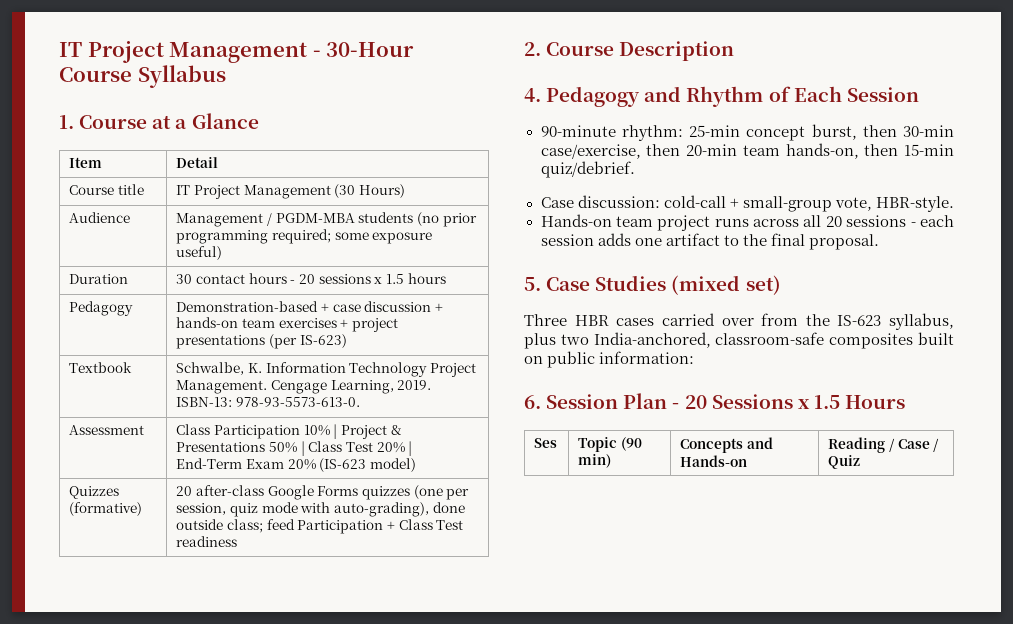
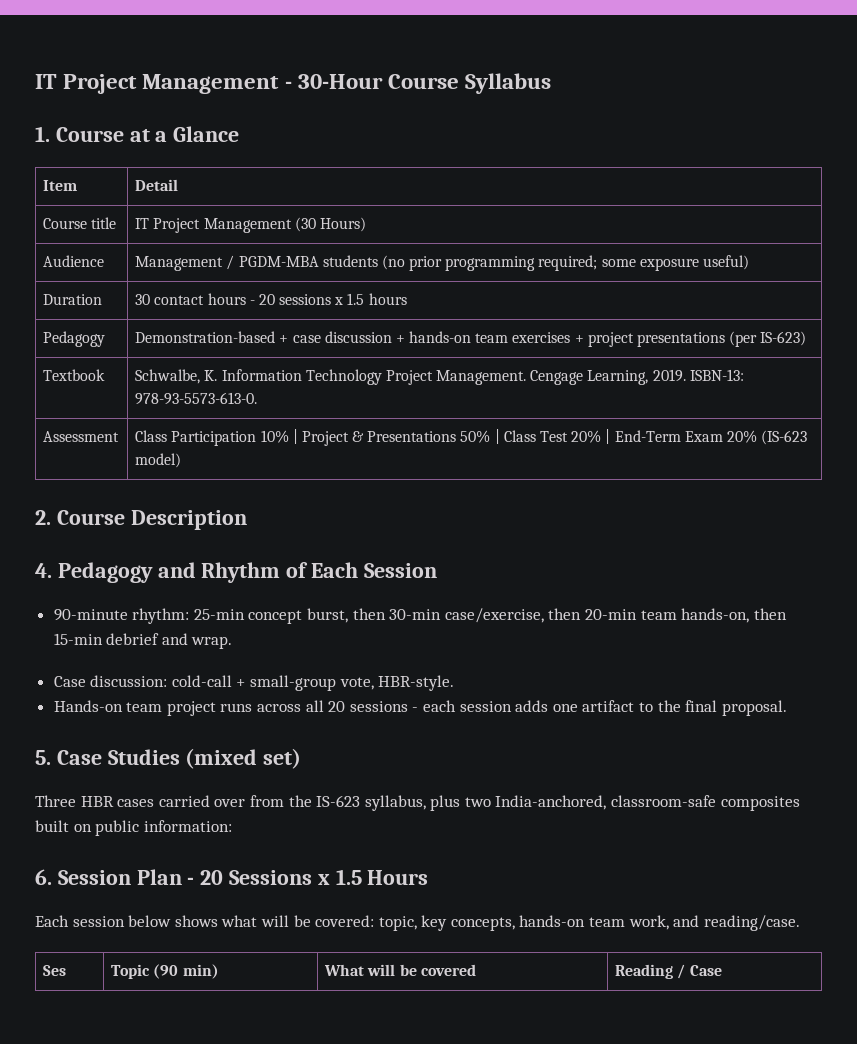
[69,486,120,499] [69,502,143,516] [176,485,470,500] [176,502,465,517] [176,519,464,534] [176,536,238,547] // Quizzes (formative) | 20 after-class Google Forms quizzes (one per session, quiz mode with auto-grading), done outside class; feed Participation + Class Test readiness -> (182, 460) none
[540,161,635,178] quiz/debrief. -> [106,633,233,649] debrief and wrap.
(906, 402) none -> [35,915,800,931] // Each session below shows what will be covered: topic, key concepts, hands-on team work, and reading/case.
[680,437,774,453] [680,455,748,467] Concepts and Hands-on -> [324,964,476,976] What will be covered
[933,438,940,452] [828,455,861,469] / Quiz -> (722, 970) none

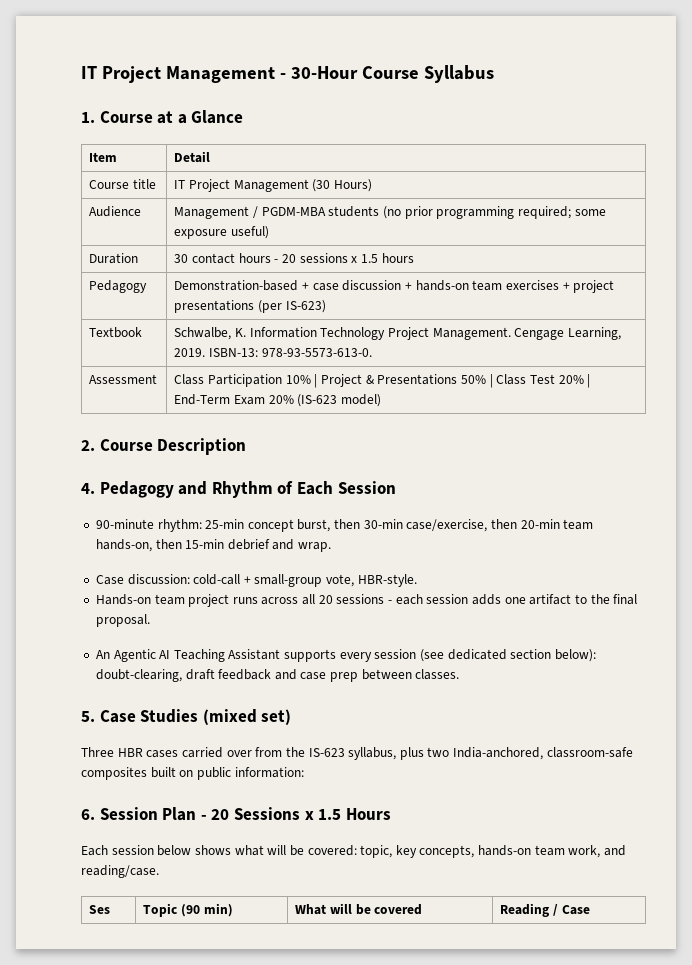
(787, 708) none -> [95,649,596,662] [95,669,460,682] // An Agentic AI Teaching Assistant supports every session (see dedicated section below): doubt-clearing, draft feedback and case prep between classes.

